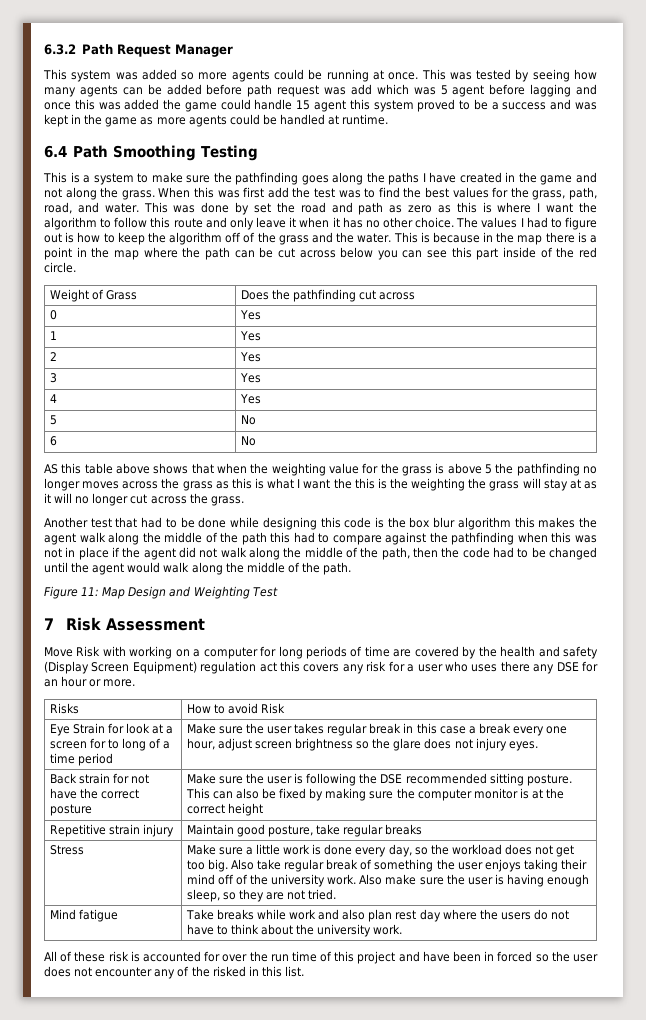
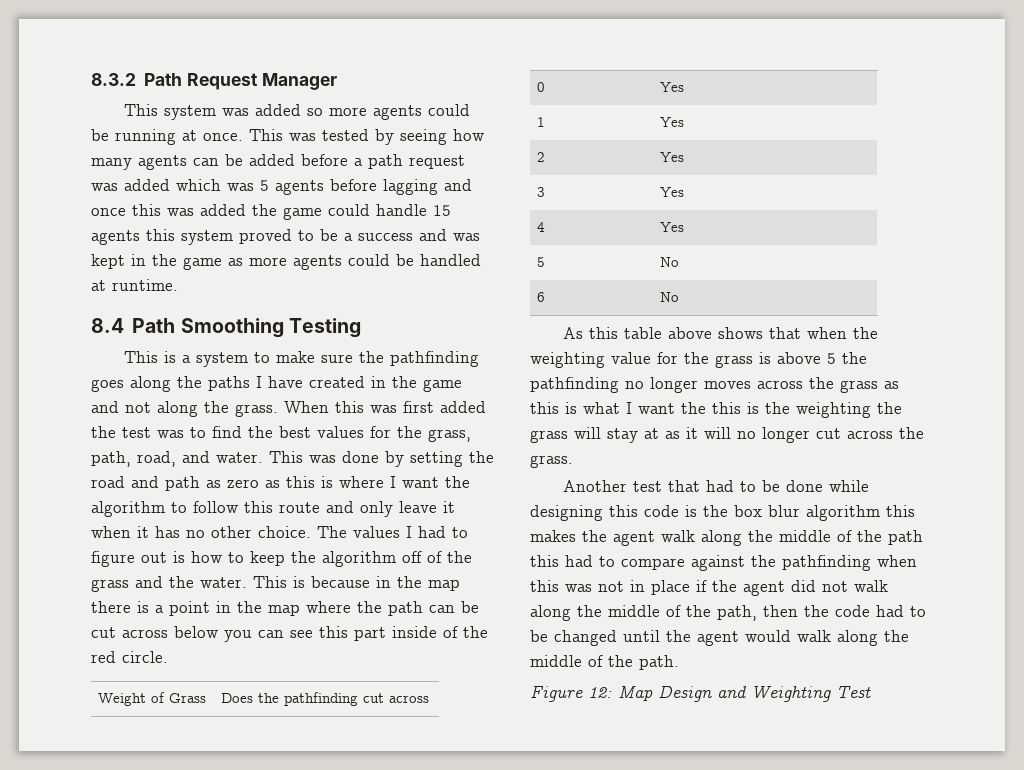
[44,44,76,55] 6.3.2 -> [91,73,136,86] 8.3.2
(243, 89) none -> [354,158,363,166] a
[350,84,372,95] add -> [124,179,170,191] added
[452,85,485,97] agent -> [275,180,324,195] agents
[314,100,346,112] agent -> [91,230,140,245] agents
[44,145,67,158] 6.4 -> [91,318,124,333] 8.4
[267,187,289,198] add -> [440,401,486,413] added
[253,203,271,213] set -> [410,451,463,467] setting
[44,464,58,474] AS -> [563,327,584,339] As
[81,587,100,596] 11: -> [588,687,612,698] 12:
[44,617,206,631] [44,646,599,659] [44,661,599,674] [44,676,136,687] [49,703,79,714] [186,703,286,714] [49,723,174,736] [49,738,171,751] [49,753,113,766] [186,723,568,736] [186,738,538,751] [49,773,150,784] [49,788,139,799] [49,804,92,816] [186,773,572,786] [185,788,565,801] [186,803,263,816] [49,824,174,837] [186,824,423,837] [49,845,84,855] [186,844,575,857] [186,859,587,872] [186,874,590,887] [186,889,337,902] [49,909,118,922] [185,909,570,922] [186,924,403,937] [44,951,598,964] [44,966,304,979] // 7 Risk Assessment // Move Risk with working on a computer for long periods of time are covered by the health and safety (Display Screen Equipment) regulation act this covers any risk for a user who uses there any DSE for an hour or more. // Risks | How to avoid Risk // Eye Strain for look at a screen for to long of a time period | Make sure the user takes regular break in this case a break every one hour, adjust screen brightness so the glare does not injury eyes. // Back strain for not have the correct posture | Make sure the user is following the DSE recommended sitting posture. This can also be fixed by making sure the computer monitor is at the correct height // Repetitive strain injury | Maintain good posture, take regular breaks // Stress | Make sure a little work is done every day, so the workload does not get too big. Also take regular break of something the user enjoys taking their mind off of the university work. Also make sure the user is having enough sleep, so they are not tried. // Mind fatigue | Take breaks while work and also plan rest day where the users do not have to think about the university work. // All of these risk is accounted for over the run time of this project and have been in forced so the user does not encounter any of the risked in this list. -> (871, 692) none

